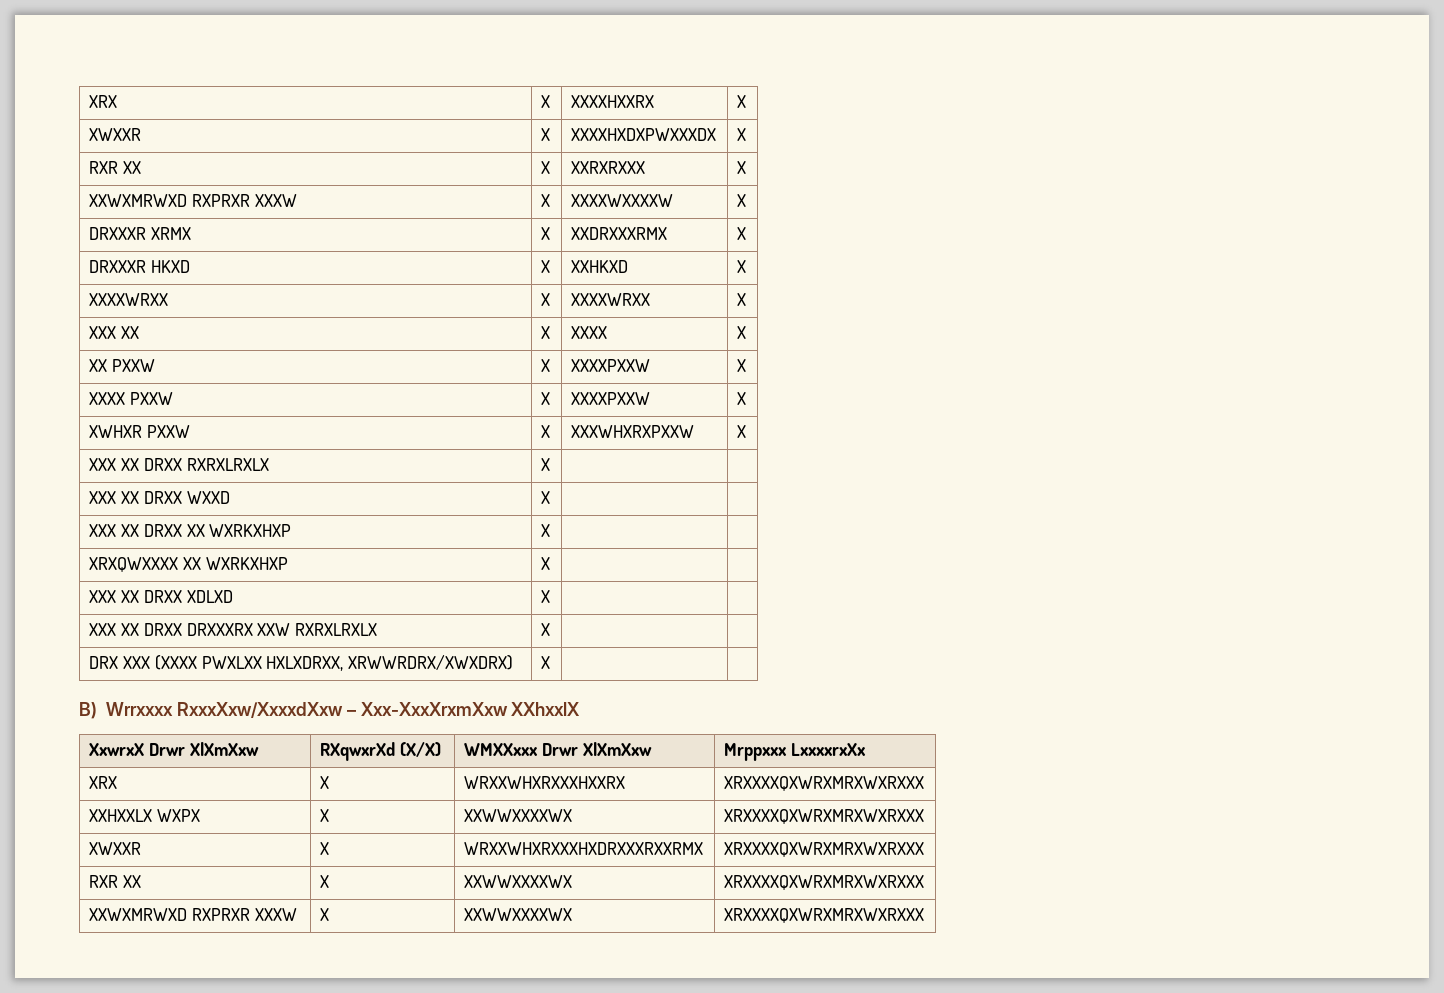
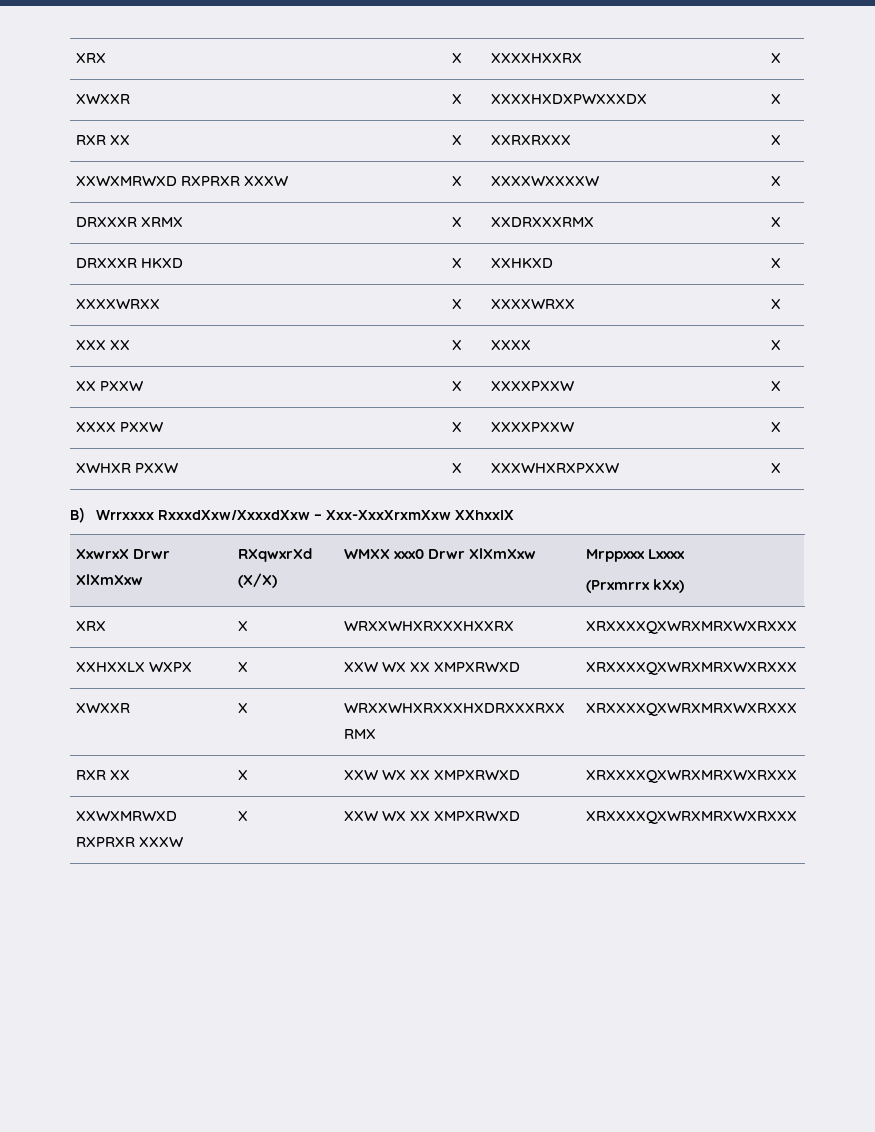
[89,458,269,471] [541,458,551,471] [89,491,230,504] [541,491,551,504] [89,524,292,537] [541,524,551,537] [89,557,288,572] [541,557,551,570] [89,590,233,603] [541,590,551,603] [89,623,378,636] [541,623,551,636] [89,655,514,671] [541,656,551,669] // XXX XX DRXX RXRXLRXLX | X | | // XXX XX DRXX WXXD | X | | // XXX XX DRXX XX WXRKXHXP | X | | // XRXQWXXXX XX WXRKXHXP | X | | // XXX XX DRXX XDLXD | X | | // XXX XX DRXX DRXXXRX XXW RXRXLRXLX | X | | // DRX XXX (XXXX PWXLXX HXLXDRXX, XRWWRDRX/XWXDRX) | X | | -> (782, 468) none
[176,702,343,718] RxxxXxw/XxxxdXxw -> [157,510,310,520] RxxxdXxw/XxxxdXxw
[464,743,539,756] WMXXxxx -> [344,549,425,559] WMXX xxx0
[790,743,866,756] LxxxxrxXx -> [648,549,686,559] [586,579,685,593] Lxxxx // (Prxmrrx kXx)
[464,809,573,822] XXWWXXXXWX -> [344,662,521,672] XXW WX XX XMPXRWXD
[464,875,573,888] XXWWXXXXWX -> [344,770,521,780] XXW WX XX XMPXRWXD
[464,908,573,921] XXWWXXXXWX -> [344,811,521,821] XXW WX XX XMPXRWXD

